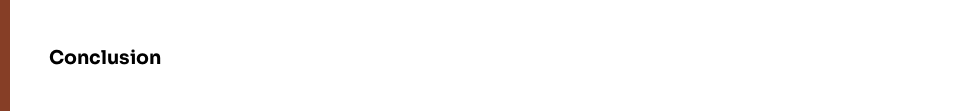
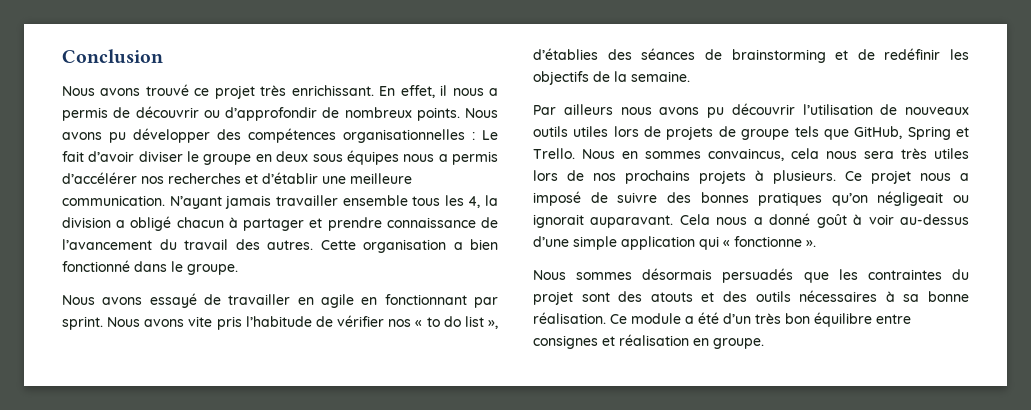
(161, 57) none -> [62,84,498,99] [62,106,498,121] [62,128,498,143] [62,150,499,165] [62,172,412,184] [62,195,498,209] [62,216,499,231] [62,239,498,253] [62,260,238,275] [62,293,498,308] [62,315,498,330] [533,48,969,63] [533,71,690,85] [533,103,969,118] [533,126,969,140] [533,148,969,161] [533,170,969,184] [533,191,969,206] [533,213,970,228] [533,236,816,250] [533,268,970,283] [533,290,969,305] [533,312,911,327] [533,334,764,349] // Nous avons trouvé ce projet très enrichissant. En effet, il nous a permis de découvrir ou d’approfondir de nombreux points. Nous avons pu développer des compétences organisationnelles : Le fait d’avoir diviser le groupe en deux sous équipes nous a permis d’accélérer nos recherches et d’établir une meilleure communication. N’ayant jamais travailler ensemble tous les 4, la division a obligé chacun à partager et prendre connaissance de l’avancement du travail des autres. Cette organisation a bien fonctionné dans le groupe. // Nous avons essayé de travailler en agile en fonctionnant par sprint. Nous avons vite pris l’habitude de vérifier nos « to do list », d’établies des séances de brainstorming et de redéfinir les objectifs de la semaine. // Par ailleurs nous avons pu découvrir l’utilisation de nouveaux outils utiles lors de projets de groupe tels que GitHub, Spring et Trello. Nous en sommes convaincus, cela nous sera très utiles lors de nos prochains projets à plusieurs. Ce projet nous a imposé de suivre des bonnes pratiques qu’on négligeait ou ignorait auparavant. Cela nous a donné goût à voir au-dessus d’une simple application qui « fonctionne ». // Nous sommes désormais persuadés que les contraintes du projet sont des atouts et des outils nécessaires à sa bonne réalisation. Ce module a été d’un très bon équilibre entre consignes et réalisation en groupe.

